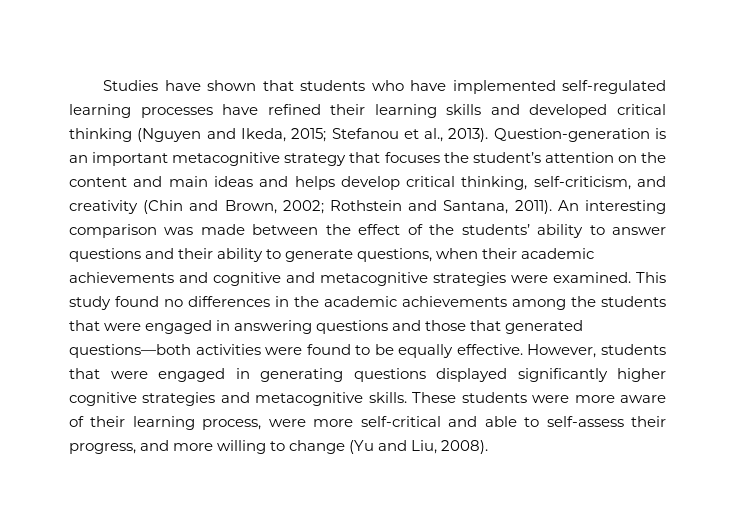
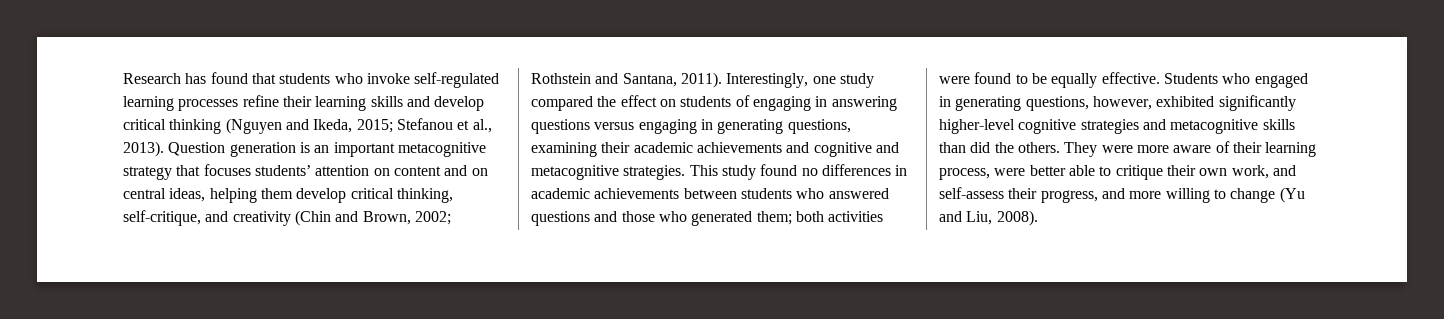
[103,80,257,91] Studies have shown -> [123,72,248,84] Research has found
[410,80,556,94] have implemented -> [366,73,410,84] invoke
[222,104,321,115] have refined -> [242,95,279,107] refine
[529,104,608,118] developed -> [434,96,485,111] develop
[493,128,650,142] Question-generation -> [168,142,296,157] Question generation
[443,152,541,163] the student’s -> [254,165,311,176] students’
[641,152,667,163] the -> (390, 172) none
[168,176,335,190] main ideas and helps -> [471,168,488,176] [123,188,293,203] on central ideas, helping them
[533,176,631,190] self-criticism, -> [123,210,201,226] self-critique,
[557,200,666,214] [69,224,666,238] [69,248,479,262] An interesting comparison was made between the effect of the students’ ability to answer questions and their ability to generate questions, when -> [726,73,874,88] [531,95,897,111] [531,119,851,134] [531,142,597,157] Interestingly, one study compared the effect on students of engaging in answering questions versus engaging in generating questions, examining
[433,272,631,286] strategies were examined. -> [623,165,686,180] strategies.
[294,296,666,310] [69,320,584,334] [69,344,191,358] the academic achievements among the students that were engaged in answering questions and those that generated questions—both -> [531,188,889,199] [531,211,824,226] academic achievements between students who answered questions and those who generated them; both
[527,344,666,358] [69,368,666,382] [69,392,527,406] However, students that were engaged in generating questions displayed significantly higher cognitive strategies and metacognitive skills. These students -> [1163,73,1308,88] [939,95,1296,111] [939,119,1295,134] [939,142,1098,157] Students who engaged in generating questions, however, exhibited significantly higher-level cognitive strategies and metacognitive skills than did the others. They
[313,416,540,427] more self-critical and able to -> [1029,165,1296,180] better able to critique their own work, and

